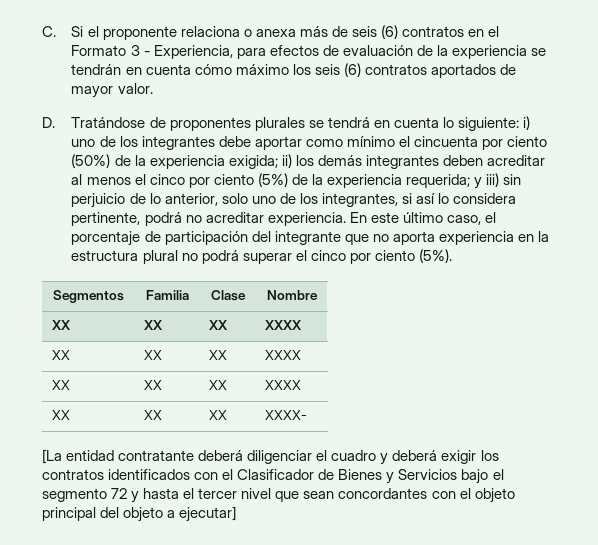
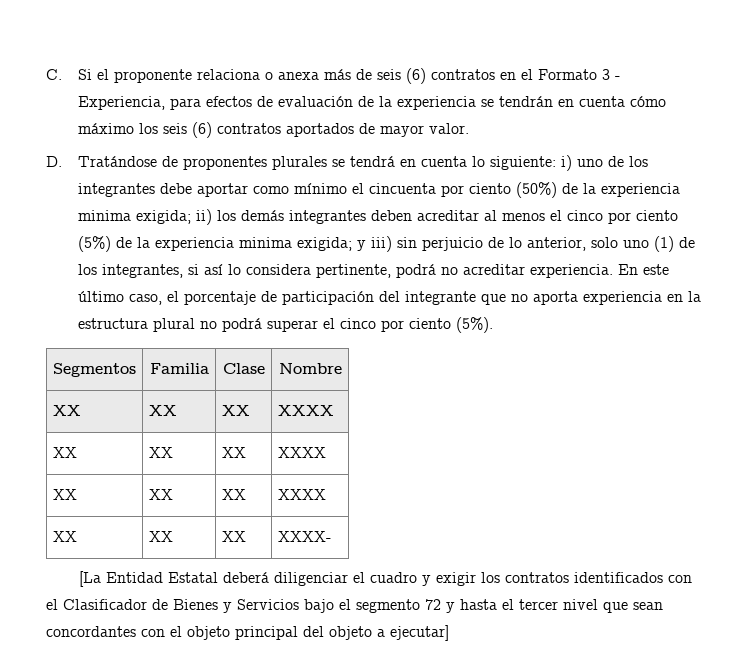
(225, 162) none -> [77,210,131,221] minima
[405,174,470,188] requerida; -> [238,237,352,251] minima exigida;
(276, 200) none -> [653,236,674,252] (1)
[66,450,195,461] entidad contratante -> [105,572,218,583] Entidad Estatal
[392,450,438,461] deberá -> (431, 580) none

